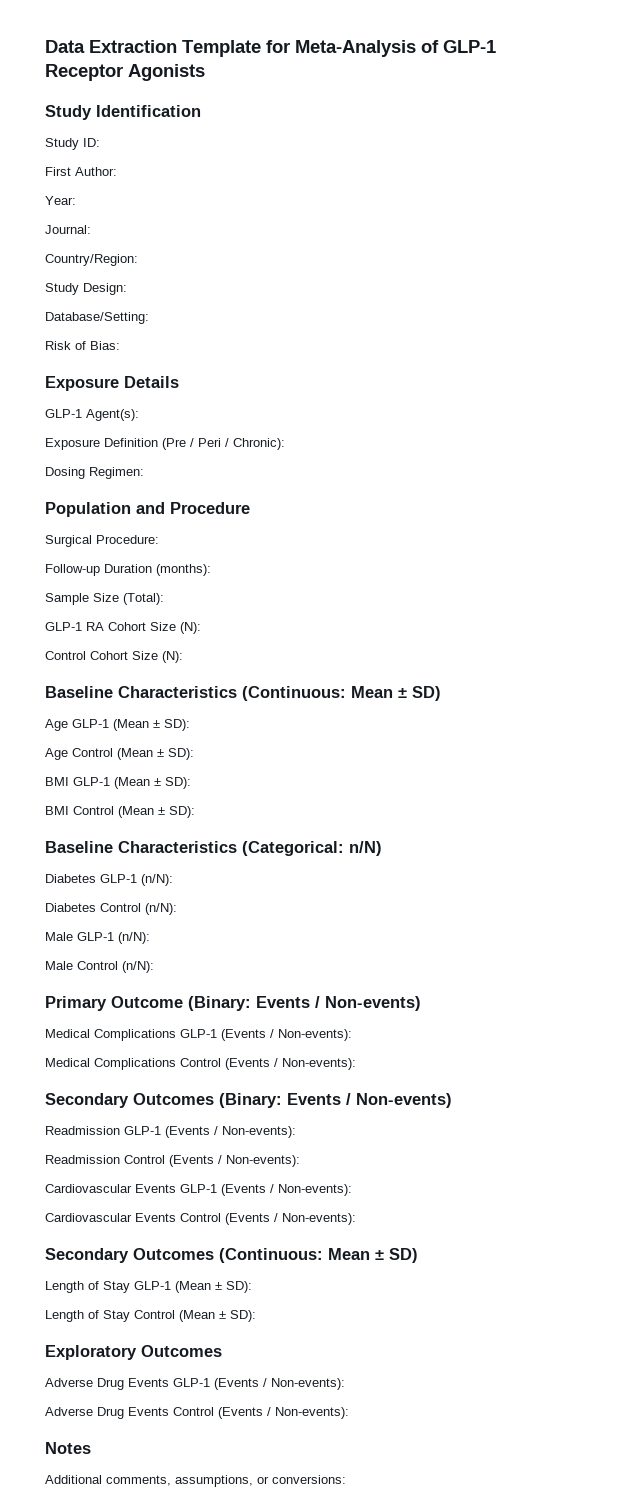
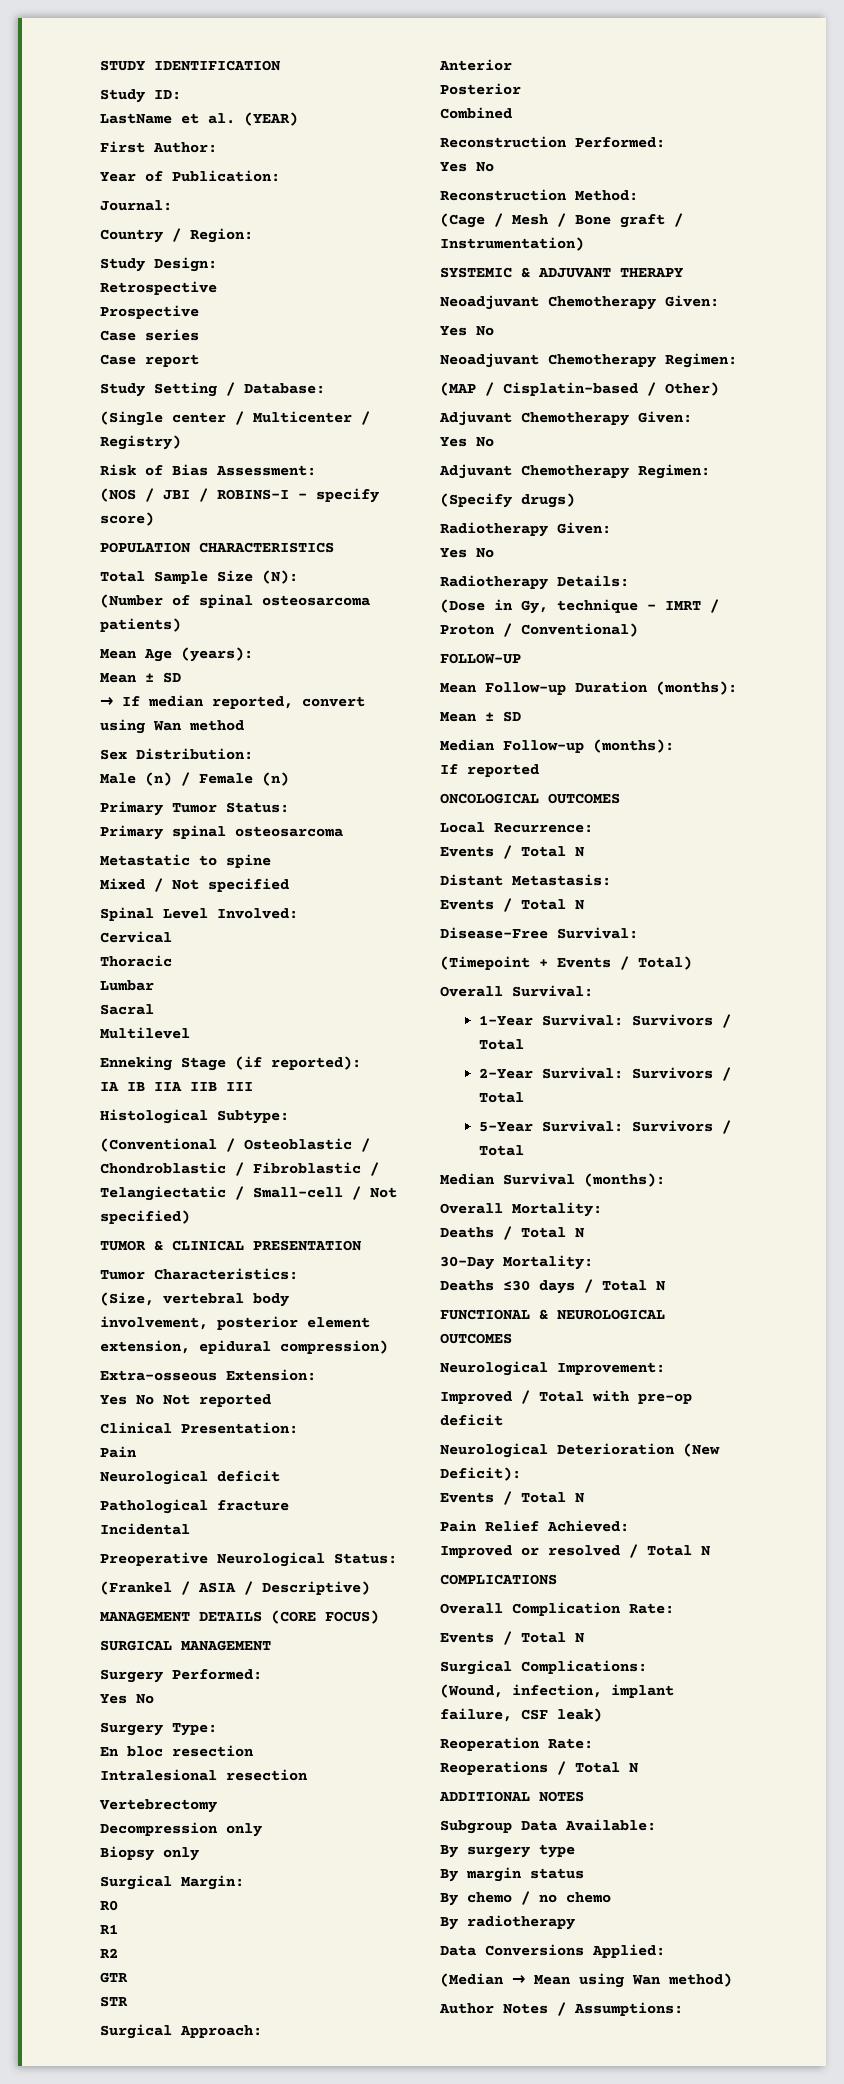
[45,40,496,57] [45,64,205,81] [45,105,201,120] [45,138,100,150] [45,167,117,176] [45,196,76,205] [45,225,91,234] [45,254,138,266] [45,283,127,295] [45,312,149,324] [45,341,120,350] [45,376,179,391] [45,409,139,421] [45,438,285,450] [45,467,144,479] [45,502,250,517] [45,535,159,547] [45,564,211,576] [45,593,164,605] [45,622,201,634] [45,651,183,663] [45,686,441,701] [45,719,190,731] [45,748,194,760] [45,777,191,789] [45,806,195,818] [45,841,382,856] [45,874,173,886] [45,903,177,915] [45,932,150,944] [45,961,154,973] [45,996,421,1011] [45,1029,352,1041] [45,1058,356,1070] [45,1093,452,1108] [45,1126,296,1138] [45,1155,300,1167] [45,1184,352,1196] [45,1213,356,1225] [45,1248,418,1263] [45,1281,252,1293] [45,1310,256,1322] [45,1345,222,1360] [45,1378,345,1390] [45,1407,349,1419] [45,1442,91,1454] [45,1475,346,1487] Data Extraction Template for Meta-Analysis of GLP-1 Receptor Agonists // Study Identification // Study ID: // First Author: // Year: // Journal: // Country/Region: // Study Design: // Database/Setting: // Risk of Bias: // Exposure Details // GLP-1 Agent(s): // Exposure Definition (Pre / Peri / Chronic): // Dosing Regimen: // Population and Procedure // Surgical Procedure: // Follow-up Duration (months): // Sample Size (Total): // GLP-1 RA Cohort Size (N): // Control Cohort Size (N): // Baseline Characteristics (Continuous: Mean ± SD) // Age GLP-1 (Mean ± SD): // Age Control (Mean ± SD): // BMI GLP-1 (Mean ± SD): // BMI Control (Mean ± SD): // Baseline Characteristics (Categorical: n/N) // Diabetes GLP-1 (n/N): // Diabetes Control (n/N): // Male GLP-1 (n/N): // Male Control (n/N): // Primary Outcome (Binary: Events / Non-events) // Medical Complications GLP-1 (Events / Non-events): // Medical Complications Control (Events / Non-events): // Secondary Outcomes (Binary: Events / Non-events) // Readmission GLP-1 (Events / Non-events): // Readmission Control (Events / Non-events): // Cardiovascular Events GLP-1 (Events / Non-events): // Cardiovascular Events Control (Events / Non-events): // Secondary Outcomes (Continuous: Mean ± SD) // Length of Stay GLP-1 (Mean ± SD): // Length of Stay Control (Mean ± SD): // Exploratory Outcomes // Adverse Drug Events GLP-1 (Events / Non-events): // Adverse Drug Events Control (Events / Non-events): // Notes // Additional comments, assumptions, or conversions: -> [100,60,281,71] [100,89,181,103] [100,112,298,126] [100,141,217,153] [100,170,280,182] [100,200,172,211] [100,228,253,243] [100,257,217,272] [100,281,217,295] [100,305,199,319] [100,329,199,341] [100,354,199,367] [100,382,325,397] [100,411,370,426] [100,435,181,450] [100,464,316,476] [100,488,379,503] [100,512,154,526] [100,542,334,553] [100,570,298,584] [100,594,370,608] [100,618,181,632] [100,647,253,662] [100,672,181,683] [100,695,365,709] [100,719,244,734] [100,748,253,760] [100,772,289,786] [100,801,289,816] [100,825,343,840] [100,854,271,868] [100,878,289,892] [100,907,298,921] [100,931,172,943] [100,955,172,967] [100,980,154,991] [100,1004,154,1015] [100,1027,190,1039] [100,1056,361,1071] [100,1082,253,1091] [100,1109,289,1124] [100,1138,370,1152] [100,1162,379,1176] [100,1186,397,1201] [100,1210,190,1224] [100,1240,362,1251] [100,1268,298,1280] [100,1292,289,1307] [100,1316,370,1330] [100,1340,388,1354] [100,1369,316,1381] [100,1394,271,1407] [100,1422,298,1434] [100,1446,137,1458] [100,1470,280,1485] [100,1499,289,1514] [100,1523,190,1535] [100,1552,397,1567] [100,1581,370,1595] [100,1610,379,1624] [100,1640,271,1651] [100,1669,262,1683] [100,1694,154,1704] [100,1722,217,1736] [100,1745,254,1757] [100,1769,308,1781] [99,1799,217,1813] [100,1822,262,1837] [100,1846,199,1861] [100,1875,244,1890] [100,1900,118,1911] [100,1924,118,1934] [100,1948,118,1958] [100,1972,128,1983] [100,1996,128,2007] [100,2024,262,2039] [439,59,512,71] [440,83,521,95] [440,107,512,119] [440,136,665,148] [440,162,494,172] [440,189,638,201] [440,213,683,228] [440,237,584,251] [440,267,683,278] [440,295,719,310] [440,326,494,336] [440,353,737,368] [440,382,719,396] [439,411,692,426] [440,437,494,447] [439,464,710,479] [440,493,575,508] [440,522,611,537] [440,548,494,558] [440,575,629,590] [440,599,719,614] [440,623,638,637] [440,653,521,664] [440,681,737,695] [440,711,521,722] [440,739,674,753] [440,764,539,777] [440,793,620,804] [440,822,593,833] [440,845,585,859] [440,874,611,886] [440,898,585,912] [440,927,638,939] [440,956,692,970] [440,985,593,997] [478,1014,731,1028] [478,1039,524,1050] [478,1067,731,1081] [478,1092,524,1103] [478,1120,731,1134] [478,1145,524,1156] [440,1173,665,1187] [440,1202,602,1217] [440,1226,585,1240] [440,1255,593,1270] [440,1279,666,1294] [440,1309,665,1320] [440,1333,512,1344] [440,1361,665,1376] [440,1390,692,1404] [440,1414,503,1426] [440,1443,720,1458] [440,1467,521,1481] [440,1491,585,1505] [440,1520,629,1532] [440,1544,711,1558] [440,1574,557,1585] [440,1602,674,1616] [440,1631,585,1645] [440,1660,647,1675] [440,1684,674,1698] [440,1708,602,1722] [440,1737,593,1751] [440,1761,639,1775] [439,1791,584,1802] [440,1819,656,1834] [440,1844,575,1858] [440,1867,584,1882] [440,1891,611,1906] [440,1915,575,1930] [440,1944,665,1958] [440,1973,732,1988] [439,2002,683,2016] STUDY IDENTIFICATION // Study ID: // LastName et al. (YEAR) // First Author: // Year of Publication: // Journal: // Country / Region: // Study Design: // Retrospective // Prospective // Case series // Case report // Study Setting / Database: // (Single center / Multicenter / Registry) // Risk of Bias Assessment: // (NOS / JBI / ROBINS-I – specify score) // POPULATION CHARACTERISTICS // Total Sample Size (N): // (Number of spinal osteosarcoma patients) // Mean Age (years): // Mean ± SD // → If median reported, convert using Wan method // Sex Distribution: // Male (n) / Female (n) // Primary Tumor Status: // Primary spinal osteosarcoma // Metastatic to spine // Mixed / Not specified // Spinal Level Involved: // Cervical // Thoracic // Lumbar // Sacral // Multilevel // Enneking Stage (if reported): // IA IB IIA IIB III // Histological Subtype: // (Conventional / Osteoblastic / Chondroblastic / Fibroblastic / Telangiectatic / Small-cell / Not specified) // TUMOR & CLINICAL PRESENTATION // Tumor Characteristics: // (Size, vertebral body involvement, posterior element extension, epidural compression) // Extra-osseous Extension: // Yes No Not reported // Clinical Presentation: // Pain // Neurological deficit // Pathological fracture // Incidental // Preoperative Neurological Status: // (Frankel / ASIA / Descriptive) // MANAGEMENT DETAILS (CORE FOCUS) // SURGICAL MANAGEMENT // Surgery Performed: // Yes No // Surgery Type: // En bloc resection // Intralesional resection // Vertebrectomy // Decompression only // Biopsy only // Surgical Margin: // R0 // R1 // R2 // GTR // STR // Surgical Approach: // Anterior // Posterior // Combined // Reconstruction Performed: // Yes No // Reconstruction Method: // (Cage / Mesh / Bone graft / Instrumentation) // SYSTEMIC & ADJUVANT THERAPY // Neoadjuvant Chemotherapy Given: // Yes No // Neoadjuvant Chemotherapy Regimen: // (MAP / Cisplatin-based / Other) // Adjuvant Chemotherapy Given: // Yes No // Adjuvant Chemotherapy Regimen: // (Specify drugs) // Radiotherapy Given: // Yes No // Radiotherapy Details: // (Dose in Gy, technique – IMRT / Proton / Conventional) // FOLLOW-UP // Mean Follow-up Duration (months): // Mean ± SD // Median Follow-up (months): // If reported // ONCOLOGICAL OUTCOMES // Local Recurrence: // Events / Total N // Distant Metastasis: // Events / Total N // Disease-Free Survival: // (Timepoint + Events / Total) // Overall Survival: // 1-Year Survival: Survivors / Total // 2-Year Survival: Survivors / Total // 5-Year Survival: Survivors / Total // Median Survival (months): // Overall Mortality: // Deaths / Total N // 30-Day Mortality: // Deaths ≤30 days / Total N // FUNCTIONAL & NEUROLOGICAL OUTCOMES // Neurological Improvement: // Improved / Total with pre-op deficit // Neurological Deterioration (New Deficit): // Events / Total N // Pain Relief Achieved: // Improved or resolved / Total N // COMPLICATIONS // Overall Complication Rate: // Events / Total N // Surgical Complications: // (Wound, infection, implant failure, CSF leak) // Reoperation Rate: // Reoperations / Total N // ADDITIONAL NOTES // Subgroup Data Available: // By surgery type // By margin status // By chemo / no chemo // By radiotherapy // Data Conversions Applied: // (Median → Mean using Wan method) // Author Notes / Assumptions:

